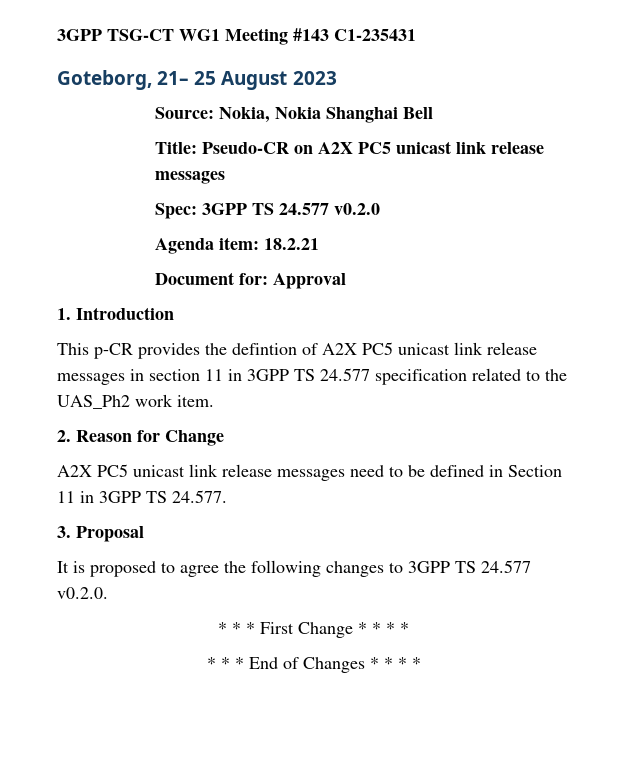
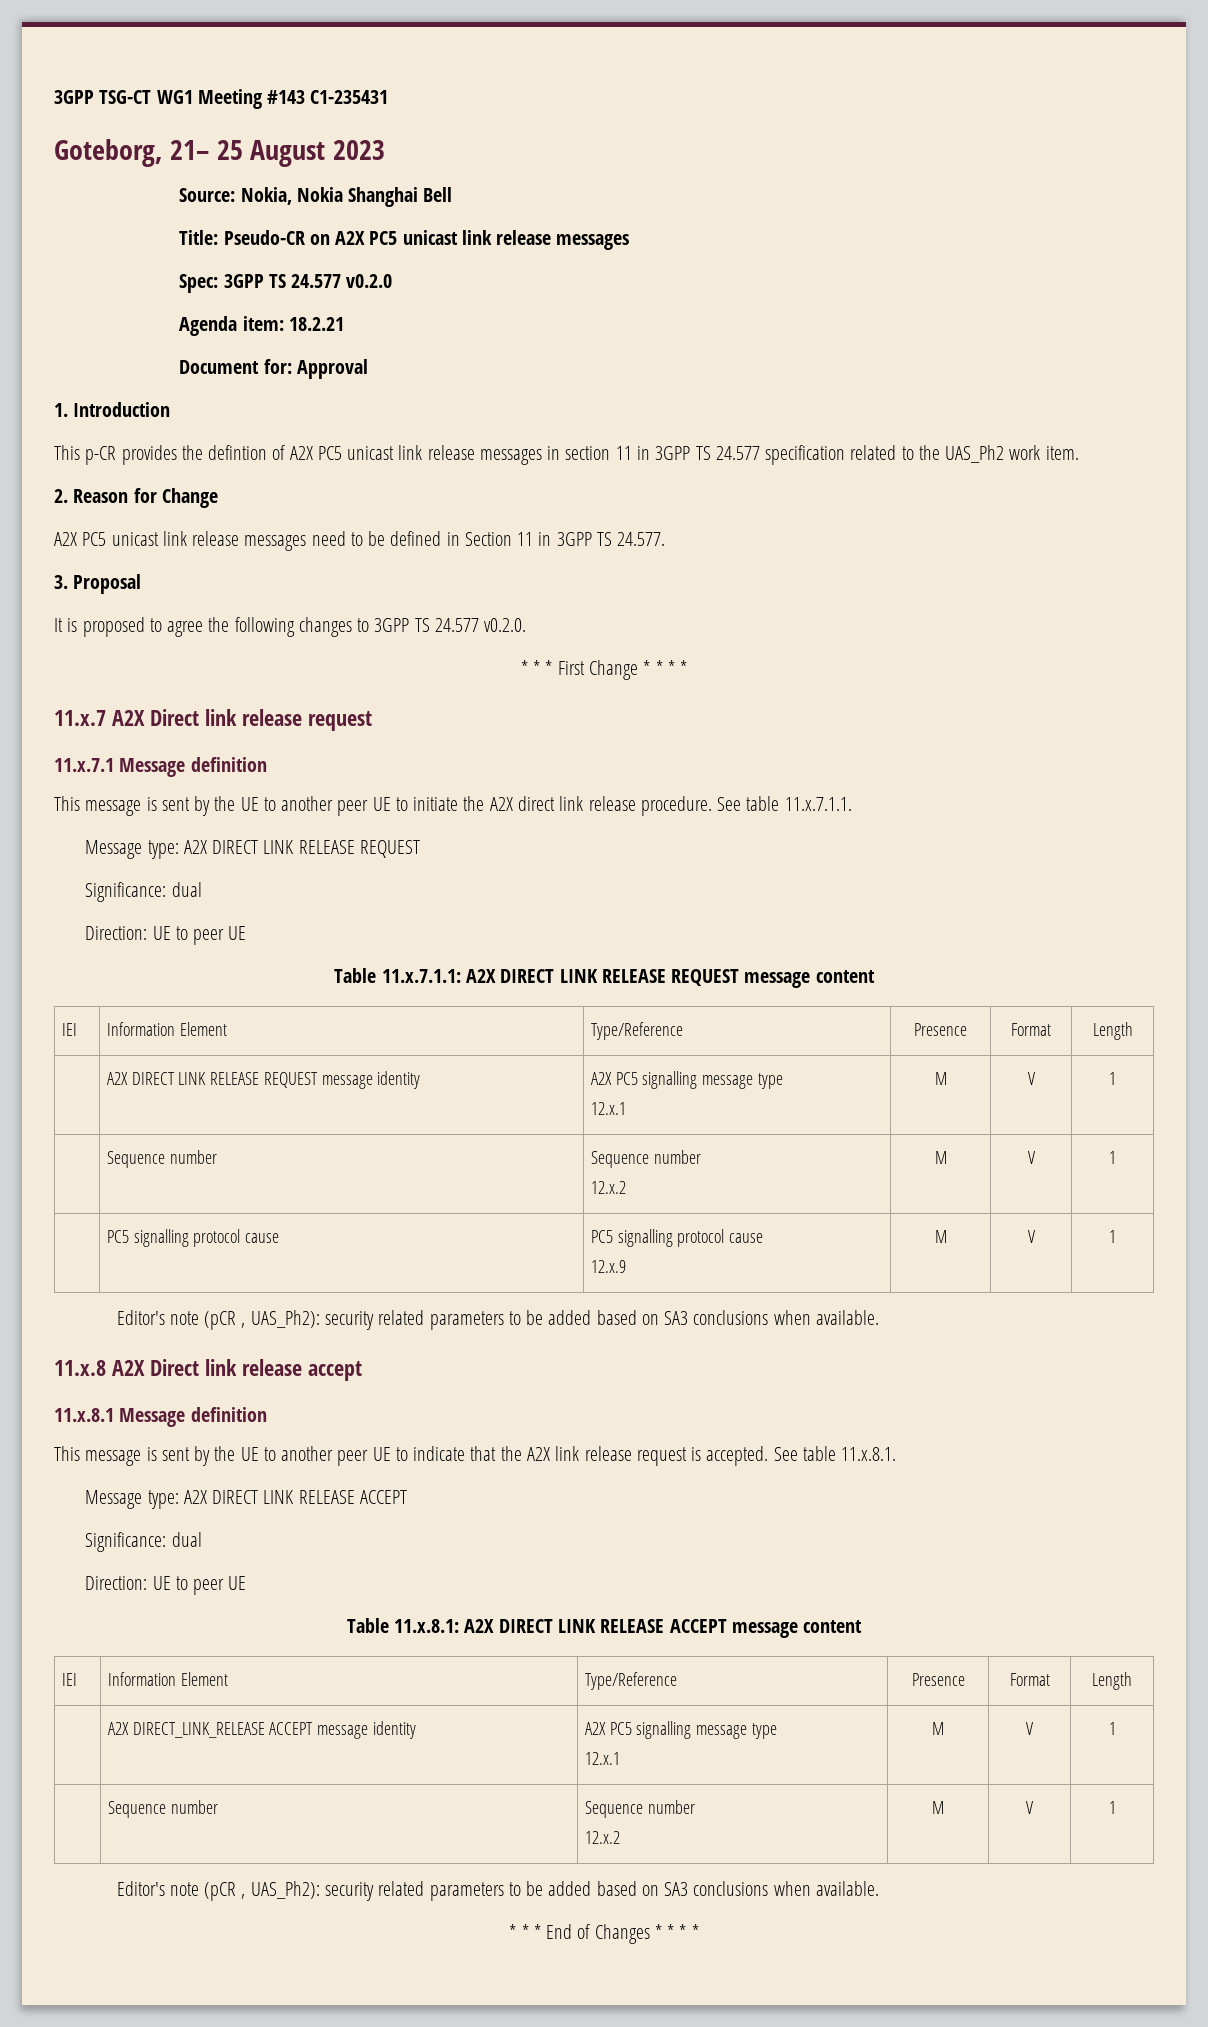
(409, 628) none -> [54,709,372,731] [54,757,267,777] [54,796,852,816] [85,840,420,859] [85,882,202,902] [85,926,247,945] [334,968,875,988] [61,1023,77,1036] [106,1022,227,1036] [590,1022,683,1040] [914,1023,967,1036] [1011,1023,1051,1036] [1092,1022,1133,1040] [106,1071,421,1089] [590,1071,783,1089] [590,1102,626,1115] [934,1072,947,1085] [1027,1072,1036,1085] [1109,1072,1116,1085] [106,1150,217,1168] [590,1150,701,1168] [590,1181,626,1194] [934,1151,947,1164] [1027,1151,1036,1164] [1109,1151,1116,1164] [106,1229,280,1247] [590,1229,764,1247] [590,1260,626,1273] [934,1230,947,1243] [1027,1230,1036,1243] [1109,1230,1116,1243] [116,1310,879,1330] [54,1359,362,1381] [54,1407,267,1427] [54,1446,897,1466] [85,1490,407,1509] [85,1532,202,1552] [85,1576,247,1595] [346,1618,863,1638] [61,1673,77,1686] [107,1672,228,1686] [584,1672,677,1690] [911,1673,965,1686] [1009,1673,1050,1686] [1092,1672,1132,1690] [107,1721,416,1739] [584,1721,777,1739] [584,1752,620,1765] [932,1722,944,1735] [1026,1722,1034,1735] [1108,1722,1116,1735] [107,1800,218,1818] [584,1800,695,1818] [584,1831,620,1844] [932,1801,944,1814] [1026,1801,1034,1814] [1108,1801,1116,1814] [116,1881,879,1901] // 11.x.7 A2X Direct link release request // 11.x.7.1 Message definition // This message is sent by the UE to another peer UE to initiate the A2X direct link release procedure. See table 11.x.7.1.1. // Message type: A2X DIRECT LINK RELEASE REQUEST // Significance: dual // Direction: UE to peer UE // Table 11.x.7.1.1: A2X DIRECT LINK RELEASE REQUEST message content // IEI | Information Element | Type/Reference | Presence | Format | Length // | A2X DIRECT LINK RELEASE REQUEST message identity | A2X PC5 signalling message type // 12.x.1 | M | V | 1 // | Sequence number | Sequence number // 12.x.2 | M | V | 1 // | PC5 signalling protocol cause | PC5 signalling protocol cause // 12.x.9 | M | V | 1 // Editor's note (pCR , UAS_Ph2): security related parameters to be added based on SA3 conclusions when available. // 11.x.8 A2X Direct link release accept // 11.x.8.1 Message definition // This message is sent by the UE to another peer UE to indicate that the A2X link release request is accepted. See table 11.x.8.1. // Message type: A2X DIRECT LINK RELEASE ACCEPT // Significance: dual // Direction: UE to peer UE // Table 11.x.8.1: A2X DIRECT LINK RELEASE ACCEPT message content // IEI | Information Element | Type/Reference | Presence | Format | Length // | A2X DIRECT_LINK_RELEASE ACCEPT message identity | A2X PC5 signalling message type // 12.x.1 | M | V | 1 // | Sequence number | Sequence number // 12.x.2 | M | V | 1 // Editor's note (pCR , UAS_Ph2): security related parameters to be added based on SA3 conclusions when available.

